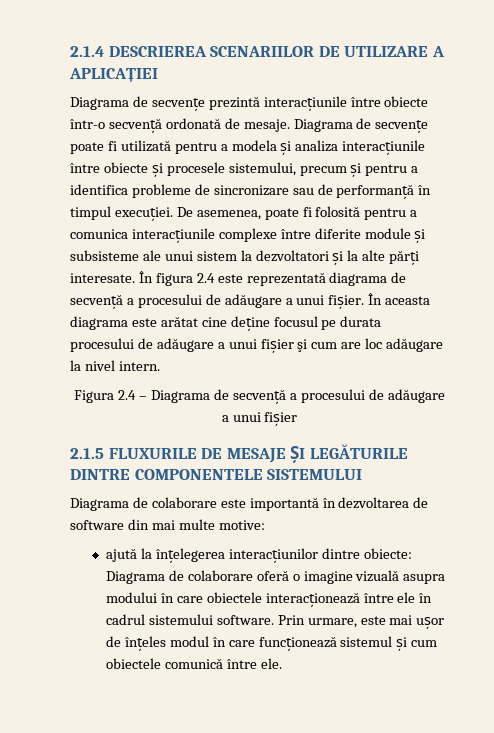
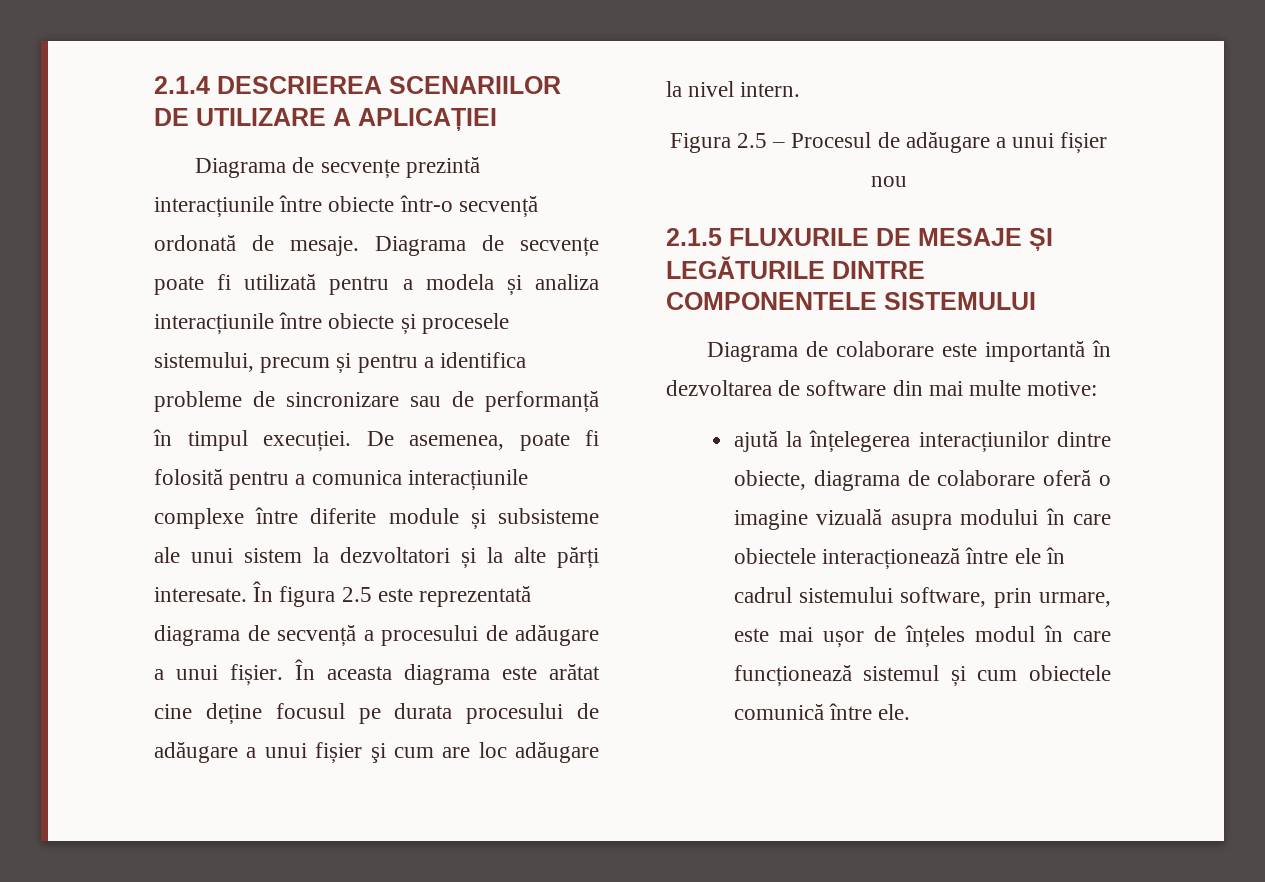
[196,273,215,283] 2.4 -> [341,587,372,602] 2.5
[118,389,445,404] [221,412,298,426] 2.4 – Diagrama de secvență a procesului de adăugare a unui fișier -> [736,132,1108,154] [870,176,907,187] 2.5 – Procesul de adăugare a unui fișier nou
[363,548,412,559] [105,571,165,584] obiecte: Diagrama -> [733,470,900,491] obiecte, diagrama
[216,615,305,625] software. Prin -> [900,587,1032,608] software, prin

